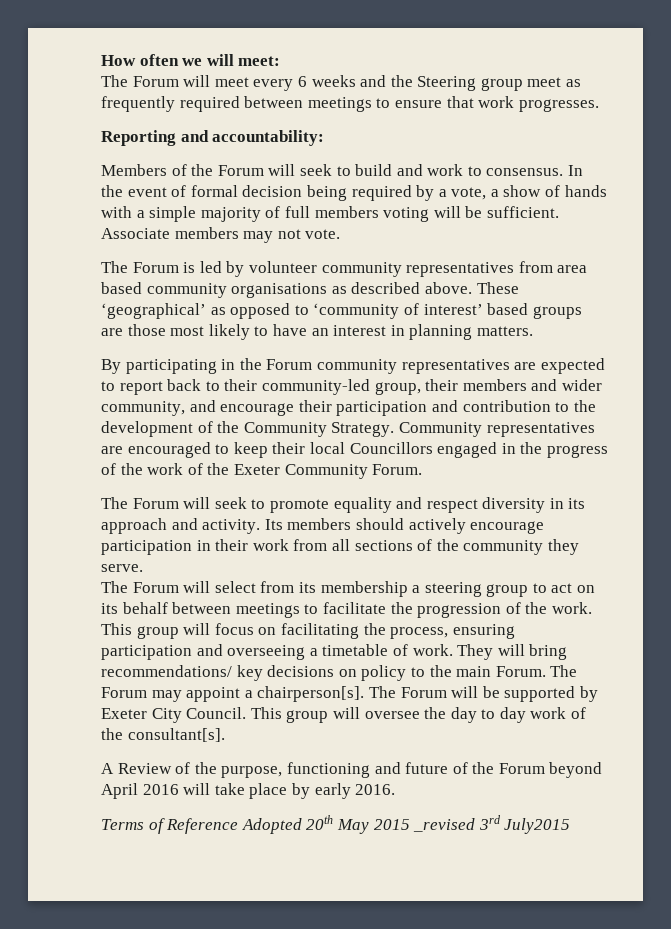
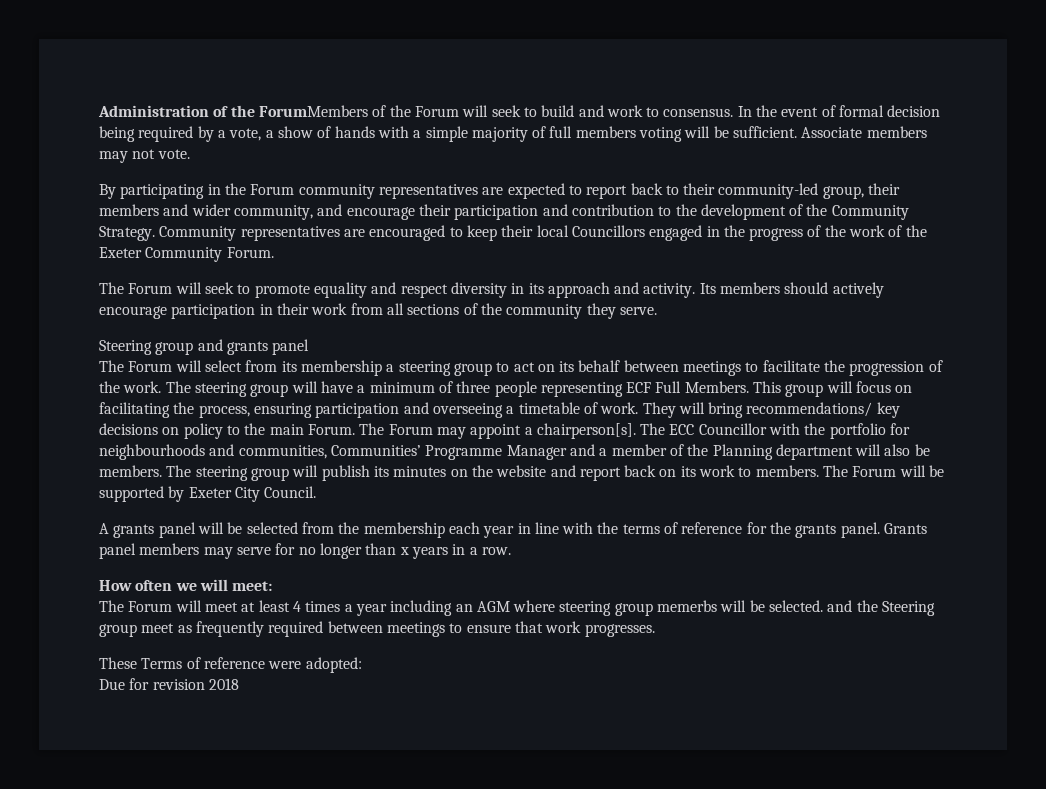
[101,54,281,66] [101,75,582,91] [101,96,599,112] [101,130,325,146] [101,164,167,176] How often we will meet: // The Forum will meet every 6 weeks and the Steering group meet as frequently required between meetings to ensure that work progresses. // Reporting and accountability: // Members -> [98,105,368,117] Administration of the ForumMembers
[101,261,588,277] [101,282,519,298] [101,303,582,319] [101,324,533,340] // The Forum is led by volunteer community representatives from area based community organisations as described above. These ‘geographical’ as opposed to ‘community of interest’ based groups are those most likely to have an interest in planning matters. -> (190, 154) none
(143, 568) none -> [99,339,310,355] // Steering group and grants panel
(592, 608) none -> [165,381,749,397] The steering group will have a minimum of three people representing ECF Full Members.
(396, 692) none -> [669,423,911,439] [99,444,930,460] [99,465,849,481] ECC Councillor with the portfolio for neighbourhoods and communities, Communities’ Programme Manager and a member of the Planning department will also be members. The steering group will publish its minutes on the website and report back on its work to members. The
[250,707,587,723] [101,728,225,742] [101,762,603,778] [101,783,396,799] [101,815,571,834] This group will oversee the day to day work of the consultant[s]. // A Review of the purpose, functioning and future of the Forum beyond April 2016 will take place by early 2016. // Terms of Reference Adopted 20th May 2015 _revised 3rd July2015 -> [99,522,928,538] [99,543,511,559] [99,579,273,591] [99,600,936,616] [99,621,655,637] [99,657,362,673] [99,678,239,690] // A grants panel will be selected from the membership each year in line with the terms of reference for the grants panel. Grants panel members may serve for no longer than x years in a row. // How often we will meet: // The Forum will meet at least 4 times a year including an AGM where steering group memerbs will be selected. and the Steering group meet as frequently required between meetings to ensure that work progresses. // These Terms of reference were adopted: // Due for revision 2018

